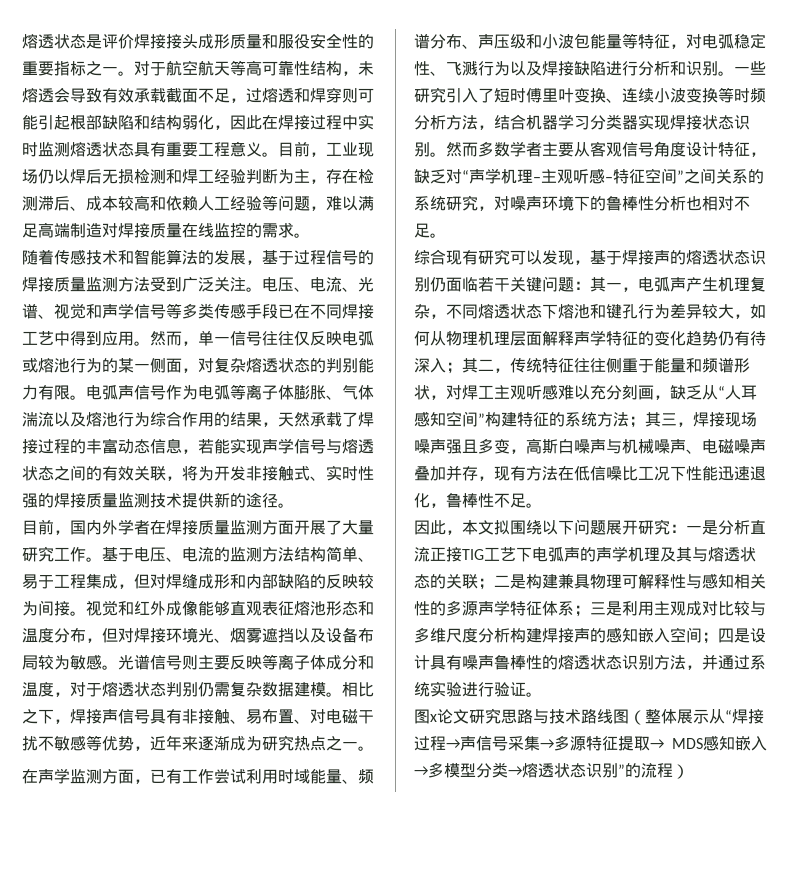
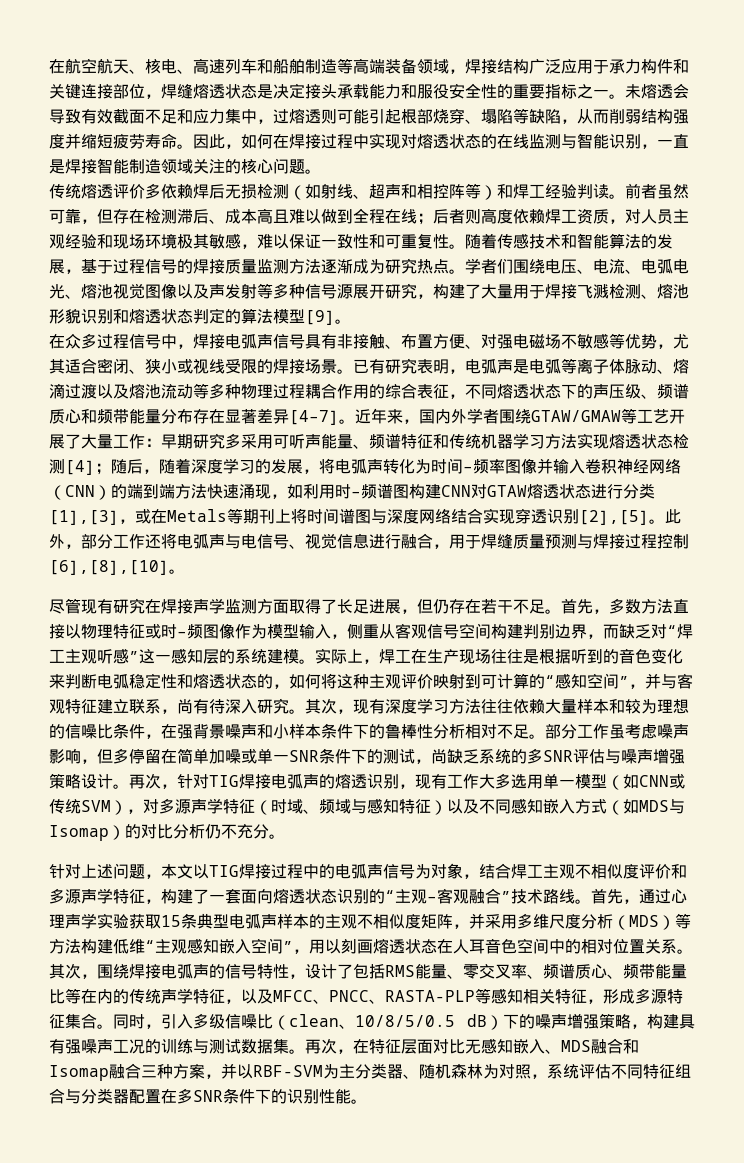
[22,34,262,49] 熔透状态是评价焊接接头成形质量 -> [49,58,689,74] [49,83,401,99] 在航空航天、核电、高速列车和船舶制造等高端装备领域，焊接结构广泛应用于承力构件和关键连接部位，焊缝熔透状态是决定接头承载能力
[134,60,358,76] 对于航空航天等高可靠性结构， -> (625, 96) none
[134,88,166,103] 承载 -> (113, 116) none
(230, 95) none -> [177,109,257,124] 和应力集中
[294,87,342,103] 和焊穿 -> (321, 116) none
[102,115,262,130] 缺陷和结构弱化，因此 -> [433,108,689,124] [49,133,273,149] 烧穿、塌陷等缺陷，从而削弱结构强度并缩短疲劳寿命。因此，如何
[22,141,374,157] [22,169,326,184] 时监测熔透状态具有重要工程意义。目前，工业现场仍以焊后无损检测和焊工经验判断为主， -> [385,133,689,149] [49,158,321,174] [49,183,689,200] [49,209,113,224] 现对熔透状态的在线监测与智能识别，一直是焊接智能制造领域关注的核心问题。 // 传统熔透评价多依赖焊后无损检测（如射线、超声和相控阵等）和焊工经验判读。前者虽然可靠，但
[118,195,374,211] [22,222,310,238] 较高和依赖人工经验等问题，难以满足高端制造对焊接质量在线监控的需求。 // -> [257,208,689,225] [49,233,465,249] 高且难以做到全程在线；后者则高度依赖焊工资质，对人员主观经验和现场环境极其敏感，难以保证一致性和可重复性。
[150,277,374,292] [22,303,374,319] [22,330,374,346] [22,358,374,373] [22,384,374,400] [22,411,374,427] [22,438,374,454] [22,465,374,481] [22,492,294,508] [22,519,374,535] [22,546,374,562] [22,574,374,589] [22,600,374,616] [22,627,374,643] [22,654,374,670] [22,682,374,697] [22,709,102,724] 受到广泛关注。电压、电流、光谱、视觉和声学信号等多类传感手段已在不同焊接工艺中得到应用。然而，单一信号往往仅反映电弧或熔池行为的某一侧面，对复杂熔透状态的判别能力有限。电弧声信号作为电弧等离子体膨胀、气体湍流以及熔池行为综合作用的结果，天然承载了焊接过程的丰富动态信息，若能实现声学信号与熔透状态之间的有效关联，将为开发非接触式、实时性强的焊接质量监测技术提供新的途径。 // 目前，国内外学者在焊接质量监测方面开展了大量研究工作。基于电压、电流的监测方法结构简单、易于工程集成，但对焊缝成形和内部缺陷的反映较为间接。视觉和红外成像能够直观表征熔池形态和温度分布，但对焊接环境光、烟雾遮挡以及设备布局较为敏感。光谱信号则主要反映等离子体成分和温度，对于熔透状态判别仍需复杂数据建模。相比之下，焊接 -> [321,258,689,274] [49,283,689,299] [49,308,351,325] [49,333,257,349] 逐渐成为研究热点。学者们围绕电压、电流、电弧电光、熔池视觉图像以及声发射等多种信号源展开研究，构建了大量用于焊接飞溅检测、熔池形貌识别和熔透状态判定的算法模型[9]。 // 在众多过程信号中，焊接电弧
[246,708,374,724] [22,735,374,751] [22,768,374,784] [414,33,766,49] [414,61,766,76] [414,87,766,103] [414,114,750,130] [414,141,766,157] [414,168,764,184] [414,195,750,211] [414,223,446,238] [414,249,766,265] [414,276,766,292] [414,303,766,319] [414,330,766,346] [414,358,750,374] [414,384,757,400] [414,411,757,428] [414,438,766,454] [414,465,766,481] [414,492,542,508] [414,519,766,535] [414,546,756,562] [414,573,766,590] [414,600,766,617] [414,627,766,644] [414,654,766,670] [414,681,542,697] [414,708,764,725] [414,735,767,751] [414,762,689,779] 易布置、对电磁干扰不敏感等优势，近年来逐渐成为研究热点之一。 // 在声学监测方面，已有工作尝试利用时域能量、频谱分布、声压级和小波包能量等特征，对电弧稳定性、飞溅行为以及焊接缺陷进行分析和识别。一些研究引入了短时傅里叶变换、连续小波变换等时频分析方法，结合机器学习分类器实现焊接状态识别。然而多数学者主要从客观信号角度设计特征，缺乏对“声学机理–主观听感–特征空间”之间关系的系统研究，对噪声环境下的鲁棒性分析也相对不足。 // 综合现有研究可以发现，基于焊接声的熔透状态识别仍面临若干关键问题：其一，电弧声产生机理复杂，不同熔透状态下熔池和键孔行为差异较大，如何从物理机理层面解释声学特征的变化趋势仍有待深入；其二，传统特征往往侧重于能量和频谱形状，对焊工主观听感难以充分刻画，缺乏从“人耳感知空间”构建特征的系统方法；其三，焊接现场噪声强且多变，高斯白噪声与机械噪声、电磁噪声叠加并存，现有方法在低信噪比工况下性能迅速退化，鲁棒性不足。 // 因此，本文拟围绕以下问题展开研究：一是分析直流正接TIG工艺下电弧声的声学机理及其与熔透状态的关联；二是构建兼具物理可解释性与感知相关性的多源声学特征体系；三是利用主观成对比较与多维尺度分析构建焊接声的感知嵌入空间；四是设计具有噪声鲁棒性的熔透状态识别方法，并通过系统实验进行验证。 // 图x论文研究思路与技术路线图（整体展示从“焊接过程→声信号采集→多源特征提取→ MDS感知嵌入→多模型分类→熔透状态识别”的流程） -> [401,333,689,349] [49,358,689,374] [49,383,689,399] [49,408,685,425] [49,433,689,449] [49,458,681,475] [49,483,655,500] [49,508,681,525] [49,533,689,549] [49,560,185,575] [49,598,689,614] [49,623,693,639] [49,648,683,664] [49,673,693,689] [49,698,689,714] [49,723,689,739] [49,748,685,764] [49,773,685,790] [49,798,685,815] [49,824,285,841] [49,863,687,879] [49,888,687,904] [49,913,691,930] [49,938,693,954] [49,963,687,979] [49,988,683,1004] [49,1013,695,1030] [49,1038,639,1054] [49,1063,691,1081] [49,1088,367,1104] 布置方便、对强电磁场不敏感等优势，尤其适合密闭、狭小或视线受限的焊接场景。已有研究表明，电弧声是电弧等离子体脉动、熔滴过渡以及熔池流动等多种物理过程耦合作用的综合表征，不同熔透状态下的声压级、频谱质心和频带能量分布存在显著差异[4–7]。近年来，国内外学者围绕GTAW/GMAW等工艺开展了大量工作：早期研究多采用可听声能量、频谱特征和传统机器学习方法实现熔透状态检测[4]；随后，随着深度学习的发展，将电弧声转化为时间–频率图像并输入卷积神经网络（CNN）的端到端方法快速涌现，如利用时–频谱图构建CNN对GTAW熔透状态进行分类[1],[3]，或在Metals等期刊上将时间谱图与深度网络结合实现穿透识别[2],[5]。此外，部分工作还将电弧声与电信号、视觉信息进行融合，用于焊缝质量预测与焊接过程控制[6],[8],[10]。 // 尽管现有研究在焊接声学监测方面取得了长足进展，但仍存在若干不足。首先，多数方法直接以物理特征或时–频图像作为模型输入，侧重从客观信号空间构建判别边界，而缺乏对“焊工主观听感”这一感知层的系统建模。实际上，焊工在生产现场往往是根据听到的音色变化来判断电弧稳定性和熔透状态的，如何将这种主观评价映射到可计算的“感知空间”，并与客观特征建立联系，尚有待深入研究。其次，现有深度学习方法往往依赖大量样本和较为理想的信噪比条件，在强背景噪声和小样本条件下的鲁棒性分析相对不足。部分工作虽考虑噪声影响，但多停留在简单加噪或单一SNR条件下的测试，尚缺乏系统的多SNR评估与噪声增强策略设计。再次，针对TIG焊接电弧声的熔透识别，现有工作大多选用单一模型（如CNN或传统SVM），对多源声学特征（时域、频域与感知特征）以及不同感知嵌入方式（如MDS与Isomap）的对比分析仍不充分。 // 针对上述问题，本文以TIG焊接过程中的电弧声信号为对象，结合焊工主观不相似度评价和多源声学特征，构建了一套面向熔透状态识别的“主观–客观融合”技术路线。首先，通过心理声学实验获取15条典型电弧声样本的主观不相似度矩阵，并采用多维尺度分析（MDS）等方法构建低维“主观感知嵌入空间”，用以刻画熔透状态在人耳音色空间中的相对位置关系。其次，围绕焊接电弧声的信号特性，设计了包括RMS能量、零交叉率、频谱质心、频带能量比等在内的传统声学特征，以及MFCC、PNCC、RASTA-PLP等感知相关特征，形成多源特征集合。同时，引入多级信噪比（clean、10/8/5/0.5 dB）下的噪声增强策略，构建具有强噪声工况的训练与测试数据集。再次，在特征层面对比无感知嵌入、MDS融合和Isomap融合三种方案，并以RBF-SVM为主分类器、随机森林为对照，系统评估不同特征组合与分类器配置在多SNR条件下的识别性能。

